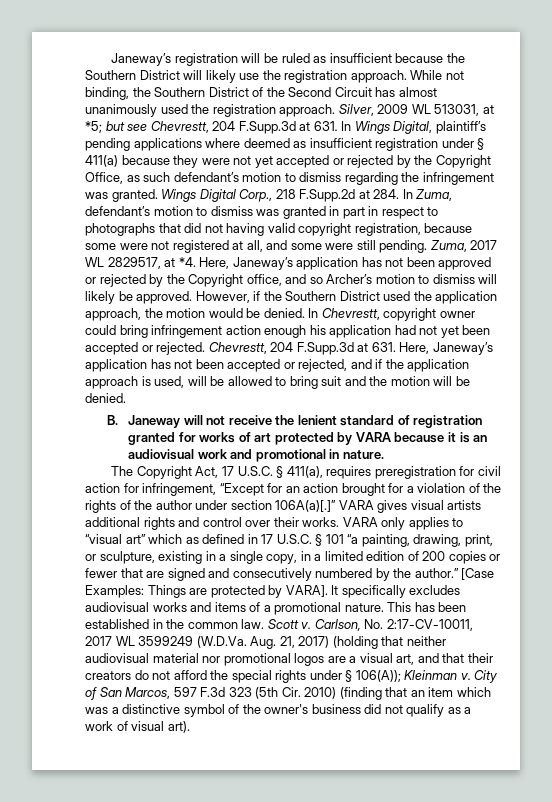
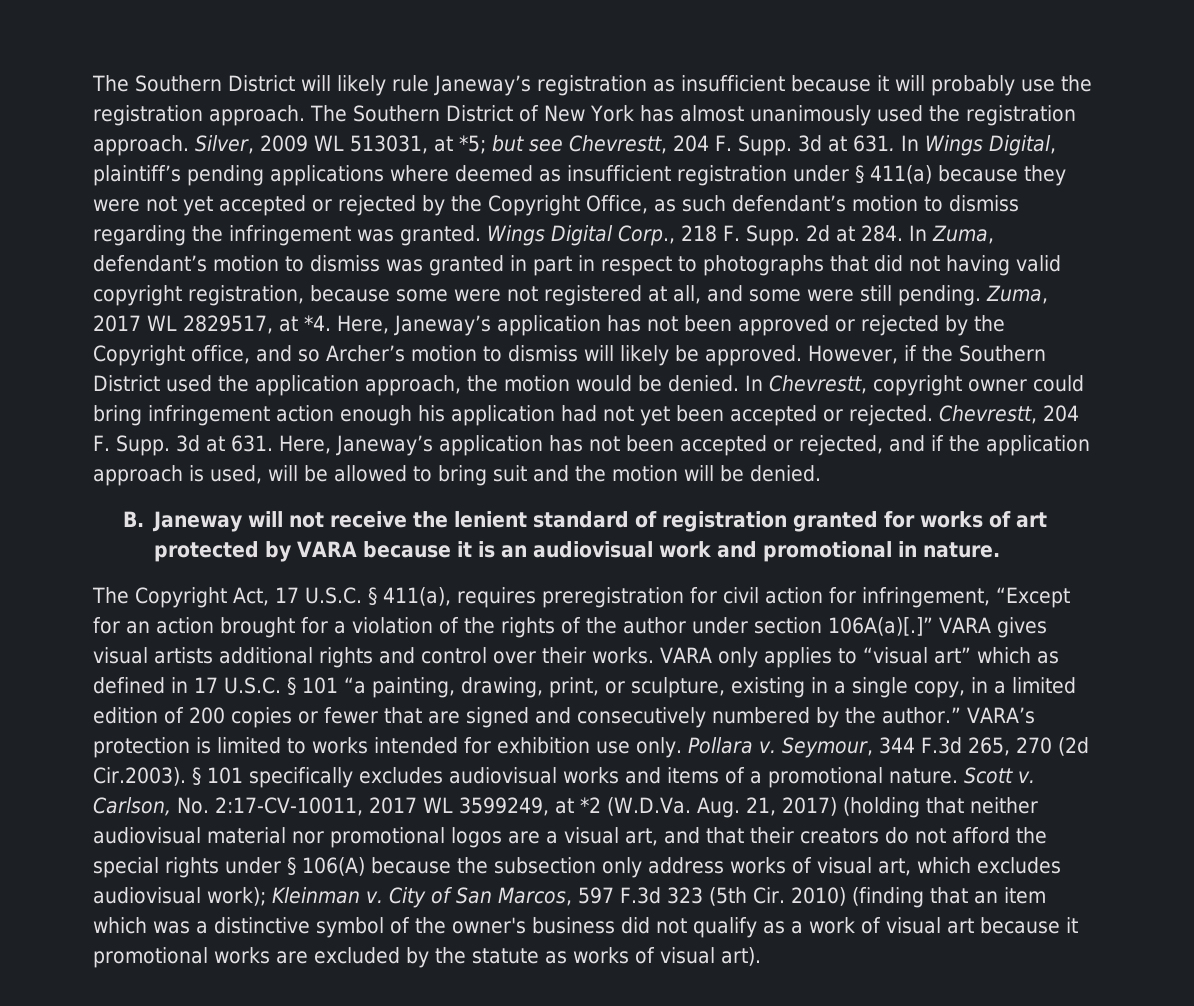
[111,53,465,66] [85,70,464,83] [85,87,372,100] Janeway’s registration will be ruled as insufficient because the Southern District will likely use the registration approach. While not binding, the Southern District of the Second Circuit -> [92,75,1092,96] [93,105,634,126] The Southern District will likely rule Janeway’s registration as insufficient because it will probably use the registration approach. The Southern District of New York
[238,121,296,134] F.Supp.3d -> [715,135,822,156] F. Supp. 3d
[299,189,356,202] F.Supp.2d -> [723,225,830,246] F. Supp. 2d
[296,342,354,355] F.Supp.3d -> [93,435,200,456] F. Supp. 3d
[461,568,495,580] [85,585,339,598] [Case Examples: Things are protected by VARA]. It -> [966,707,1035,724] [93,737,1089,758] [93,767,243,786] VARA’s protection is limited to works intended for exhibition use only. Pollara v. Seymour, 344 F.3d 265, 270 (2d Cir.2003). § 101
[387,602,467,612] [85,619,265,629] This has been established in the common law. -> (958, 776) none
[138,636,194,646] 3599249 -> [458,797,601,816] 3599249, at *2
[355,670,401,682] 106(A)); -> [302,857,1061,878] [93,887,266,906] 106(A) because the subsection only address works of visual art, which excludes audiovisual work);
(165, 726) none -> [947,917,1078,934] [93,947,715,968] art because it promotional works are excluded by the statute as works of visual

